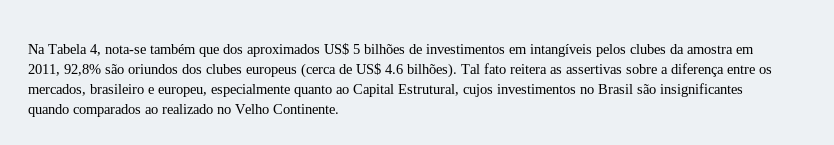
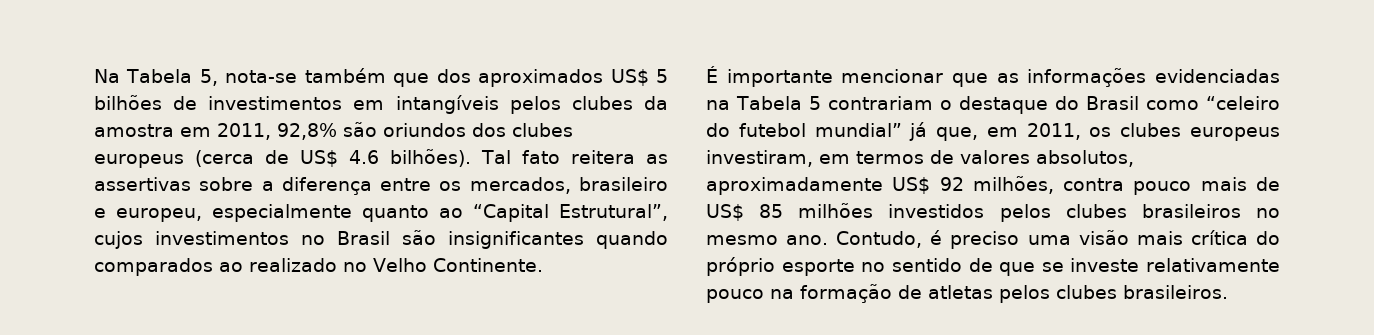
[90,44,101,56] 4, -> [199,69,218,86] 5,
[353,84,459,97] Capital Estrutural, -> [473,204,669,222] “Capital Estrutural”,
(339, 109) none -> [706,66,1280,87] [706,96,1280,114] [706,122,1280,141] [706,150,1134,167] [706,176,1280,195] [706,203,1280,222] [706,230,1280,249] [706,257,1280,276] [706,284,1228,303] // É importante mencionar que as informações evidenciadas na Tabela 5 contrariam o destaque do Brasil como “celeiro do futebol mundial” já que, em 2011, os clubes europeus investiram, em termos de valores absolutos, aproximadamente US$ 92 milhões, contra pouco mais de US$ 85 milhões investidos pelos clubes brasileiros no mesmo ano. Contudo, é preciso uma visão mais crítica do próprio esporte no sentido de que se investe relativamente pouco na formação de atletas pelos clubes brasileiros.

